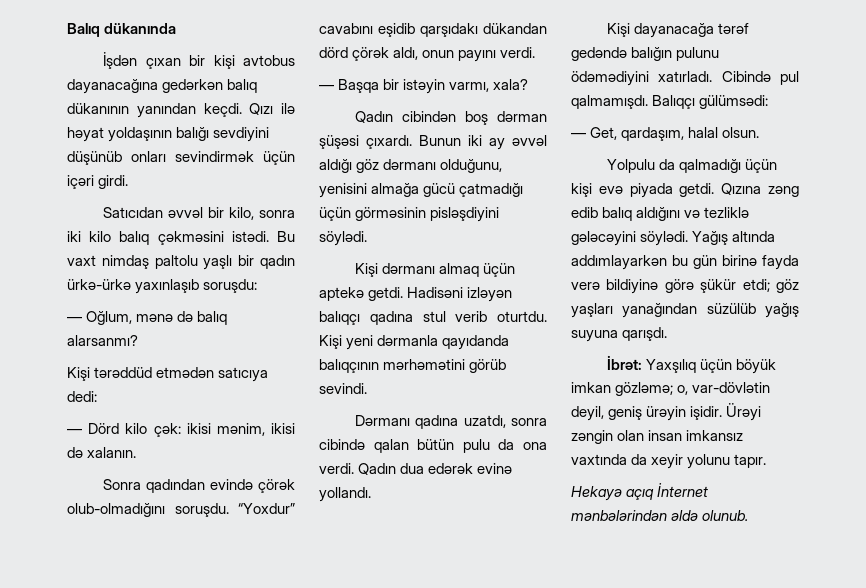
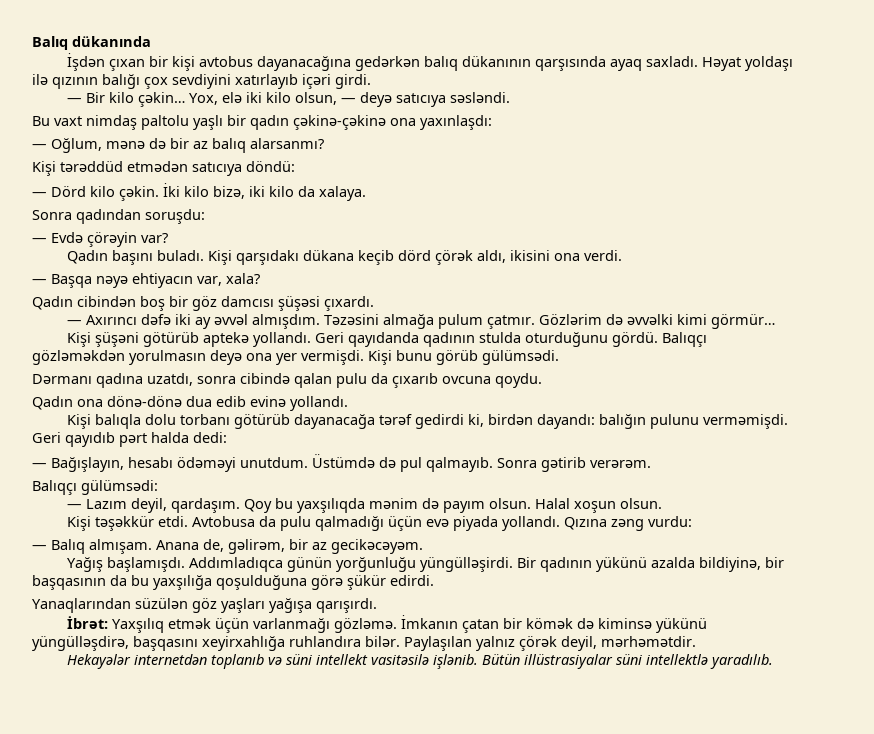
[136,103,295,118] [67,127,270,142] [67,151,295,165] [67,175,129,189] [103,207,295,220] [67,231,269,245] yanından keçdi. Qızı ilə həyat yoldaşının balığı sevdiyini düşünüb onları sevindirmək üçün içəri girdi. // Satıcıdan əvvəl bir kilo, sonra iki kilo balıq çəkməsini istədi. -> [534,56,793,71] [32,74,371,89] [66,92,510,107] qarşısında ayaq saxladı. Həyat yoldaşı ilə qızının balığı çox sevdiyini xatırlayıb içəri girdi. // — Bir kilo çəkin… Yox, elə iki kilo olsun, — deyə satıcıya səsləndi. //
[67,279,258,294] ürkə-ürkə yaxınlaşıb soruşdu: -> [293,115,492,130] çəkinə-çəkinə ona yaxınlaşdı:
(194, 316) none -> [170,138,208,149] bir az
[67,391,97,402] dedi: -> [246,161,295,172] döndü:
[153,423,295,437] [67,447,137,458] [103,479,296,493] [67,503,295,517] [319,23,547,37] çək: ikisi mənim, ikisi də xalanın. // Sonra qadından evində çörək olub-olmadığını soruşdu. “Yoxdur” cavabını eşidib qarşıdakı dükandan -> [119,183,366,201] [32,209,205,224] [32,232,168,247] [66,250,394,265] çəkin. İki kilo bizə, iki kilo da xalaya. // Sonra qadından soruşdu: // — Evdə çörəyin var? // Qadın başını buladı. Kişi qarşıdakı dükana keçib
[422,50,497,62] onun payını -> [509,250,580,261] ikisini ona
[383,79,490,94] bir istəyin varmı, -> [96,273,222,288] nəyə ehtiyacın var,
[497,111,547,122] dərman -> [169,296,274,311] bir göz damcısı
[419,135,547,150] [319,159,503,173] [319,183,524,198] [319,207,500,222] [319,231,367,246] [355,263,516,277] [319,287,513,302] [319,311,547,325] [319,335,510,350] [319,359,507,373] [319,383,367,394] Bunun iki ay əvvəl aldığı göz dərmanı olduğunu, yenisini almağa gücü çatmadığı üçün görməsinin pisləşdiyini söylədi. // Kişi dərmanı almaq üçün aptekə getdi. Hadisəni izləyən balıqçı qadına stul verib oturtdu. Kişi yeni dərmanla qayıdanda balıqçının mərhəmətini görüb sevindi. -> [66,314,775,329] [66,332,707,347] [32,350,559,365] // — Axırıncı dəfə iki ay əvvəl almışdım. Təzəsini almağa pulum çatmır. Gözlərim də əvvəlki kimi görmür… // Kişi şüşəni götürüb aptekə yollandı. Geri qayıdanda qadının stulda oturduğunu gördü. Balıqçı gözləməkdən yorulmasın deyə ona yer vermişdi. Kişi bunu görüb gülümsədi.
[417,439,455,450] bütün -> (332, 380) none
[523,442,547,450] [319,463,513,475] [319,487,371,502] [607,23,750,38] [571,47,720,61] [571,71,799,86] [571,95,769,109] [571,127,760,141] [607,159,676,173] ona verdi. Qadın dua edərək evinə yollandı. // Kişi dayanacağa tərəf gedəndə balığın pulunu ödəmədiyini xatırladı. Cibində pul qalmamışdı. Balıqçı gülümsədi: // — Get, qardaşım, halal olsun. // Yolpulu da -> [392,373,542,388] [32,396,348,411] [66,414,788,429] [32,432,227,447] [32,454,651,472] [32,480,158,495] [66,498,662,513] [66,516,311,531] çıxarıb ovcuna qoydu. // Qadın ona dönə-dönə dua edib evinə yollandı. // Kişi balıqla dolu torbanı götürüb dayanacağa tərəf gedirdi ki, birdən dayandı: balığın pulunu verməmişdi. Geri qayıdıb pərt halda dedi: // — Bağışlayın, hesabı ödəməyi unutdum. Üstümdə də pul qalmayıb. Sonra gətirib verərəm. // Balıqçı gülümsədi: // — Lazım deyil, qardaşım. Qoy bu yaxşılıqda mənim də payım olsun. Halal xoşun olsun. // Kişi təşəkkür etdi. Avtobusa da pulu
[571,183,592,197] kişi -> (422, 523) none
[679,183,715,197] getdi. -> [501,516,560,531] yollandı.
[571,207,750,221] [571,231,776,246] [571,255,799,270] [571,279,799,294] [571,303,799,318] [571,327,668,342] [607,355,777,374] [571,382,771,396] [571,403,762,421] [571,430,744,444] [571,454,767,469] [571,483,709,501] [571,510,749,521] edib balıq aldığını və tezliklə gələcəyini söylədi. Yağış altında addımlayarkən bu gün birinə fayda verə bildiyinə görə şükür etdi; göz yaşları yanağından süzülüb yağış suyuna qarışdı. // İbrət: Yaxşılıq üçün böyük imkan gözləmə; o, var-dövlətin deyil, geniş ürəyin işidir. Ürəyi zəngin olan insan imkansız vaxtında da xeyir yolunu tapır. // Hekayə açıq İnternet mənbələrindən əldə olunub. -> [647,516,692,527] [32,539,423,554] [66,557,784,572] [32,575,434,590] [32,598,377,613] [66,615,707,633] [32,636,696,651] [66,654,773,669] vurdu: // — Balıq almışam. Anana de, gəlirəm, bir az gecikəcəyəm. // Yağış başlamışdı. Addımladıqca günün yorğunluğu yüngülləşirdi. Bir qadının yükünü azalda bildiyinə, bir başqasının da bu yaxşılığa qoşulduğuna görə şükür edirdi. // Yanaqlarından süzülən göz yaşları yağışa qarışırdı. // İbrət: Yaxşılıq etmək üçün varlanmağı gözləmə. İmkanın çatan bir kömək də kiminsə yükünü yüngülləşdirə, başqasını xeyirxahlığa ruhlandıra bilər. Paylaşılan yalnız çörək deyil, mərhəmətdir. // Hekayələr internetdən toplanıb və süni intellekt vasitəsilə işlənib. Bütün illüstrasiyalar süni intellektlə yaradılıb.

